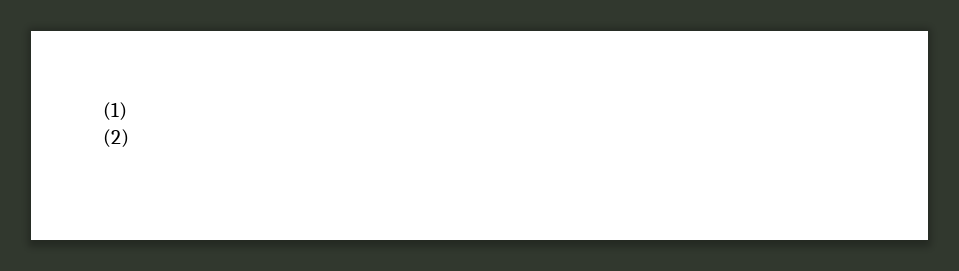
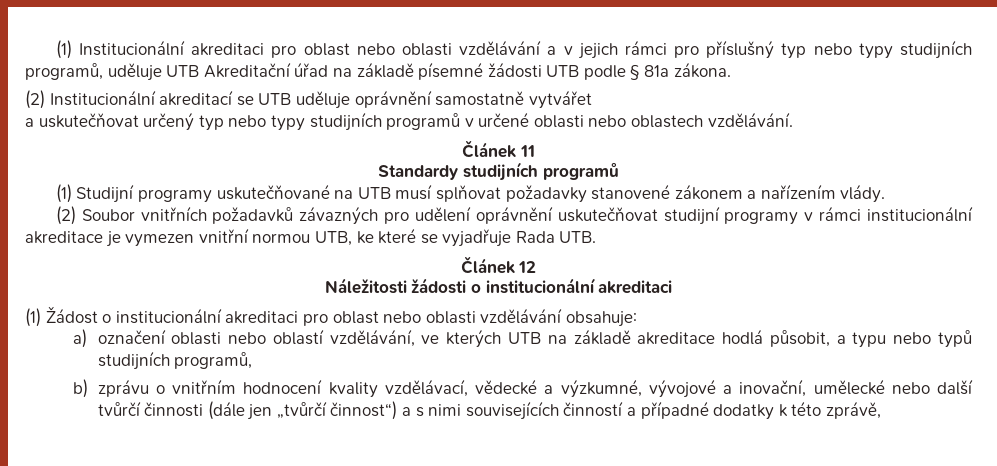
[103,102,127,121] [103,129,129,148] (1) // (2) -> [55,40,973,59] [25,62,731,81] [25,90,592,109] [25,112,793,131] [462,140,535,158] [378,162,619,181] [55,184,886,203] [55,206,973,225] [25,228,597,247] [460,256,537,274] [324,278,673,294] [25,306,637,327] [73,329,972,348] [97,351,253,370] [73,379,973,398] [97,401,881,420] (1) Institucionální akreditaci pro oblast nebo oblasti vzdělávání a v jejich rámci pro příslušný typ nebo typy studijních programů, uděluje UTB Akreditační úřad na základě písemné žádosti UTB podle § 81a zákona. // (2) Institucionální akreditací se UTB uděluje oprávnění samostatně vytvářet // a uskutečňovat určený typ nebo typy studijních programů v určené oblasti nebo oblastech vzdělávání. // Článek 11 // Standardy studijních programů // (1) Studijní programy uskutečňované na UTB musí splňovat požadavky stanovené zákonem a nařízením vlády. // (2) Soubor vnitřních požadavků závazných pro udělení oprávnění uskutečňovat studijní programy v rámci institucionální akreditace je vymezen vnitřní normou UTB, ke které se vyjadřuje Rada UTB. // Článek 12 // Náležitosti žádosti o institucionální akreditaci // (1) Žádost o institucionální akreditaci pro oblast nebo oblasti vzdělávání obsahuje: // a) označení oblasti nebo oblastí vzdělávání, ve kterých UTB na základě akreditace hodlá působit, a typu nebo typů studijních programů, // b) zprávu o vnitřním hodnocení kvality vzdělávací, vědecké a výzkumné, vývojové a inovační, umělecké nebo další tvůrčí činnosti (dále jen „tvůrčí činnost“) a s nimi souvisejících činností a případné dodatky k této zprávě,

